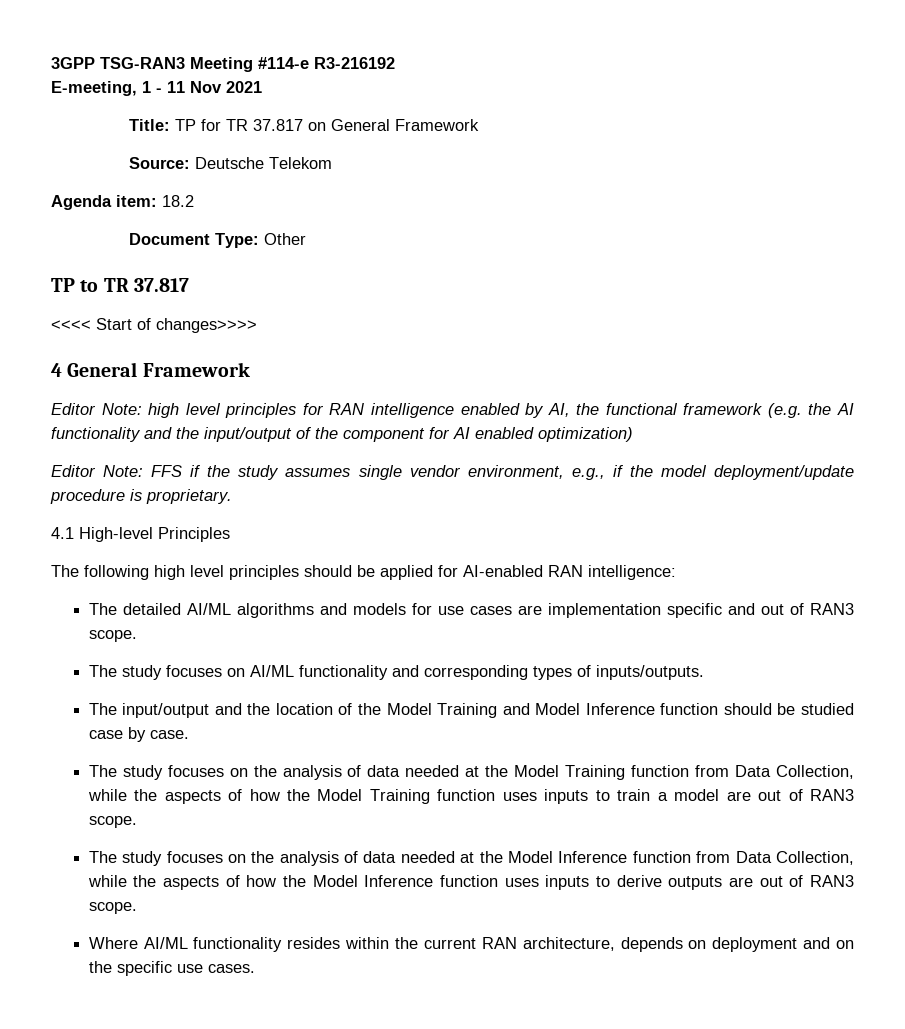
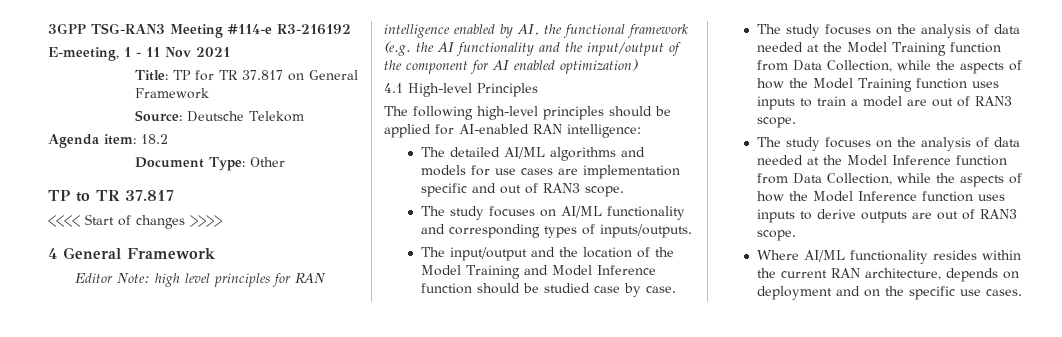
[156,318,257,333] changes>>>> -> [136,215,222,229] changes >>>>
[51,465,854,480] [50,489,232,504] // Editor Note: FFS if the study assumes single vendor environment, e.g., if the model deployment/update procedure is proprietary. -> (638, 66) none
[154,565,224,580] high level -> [477,106,538,120] high-level

